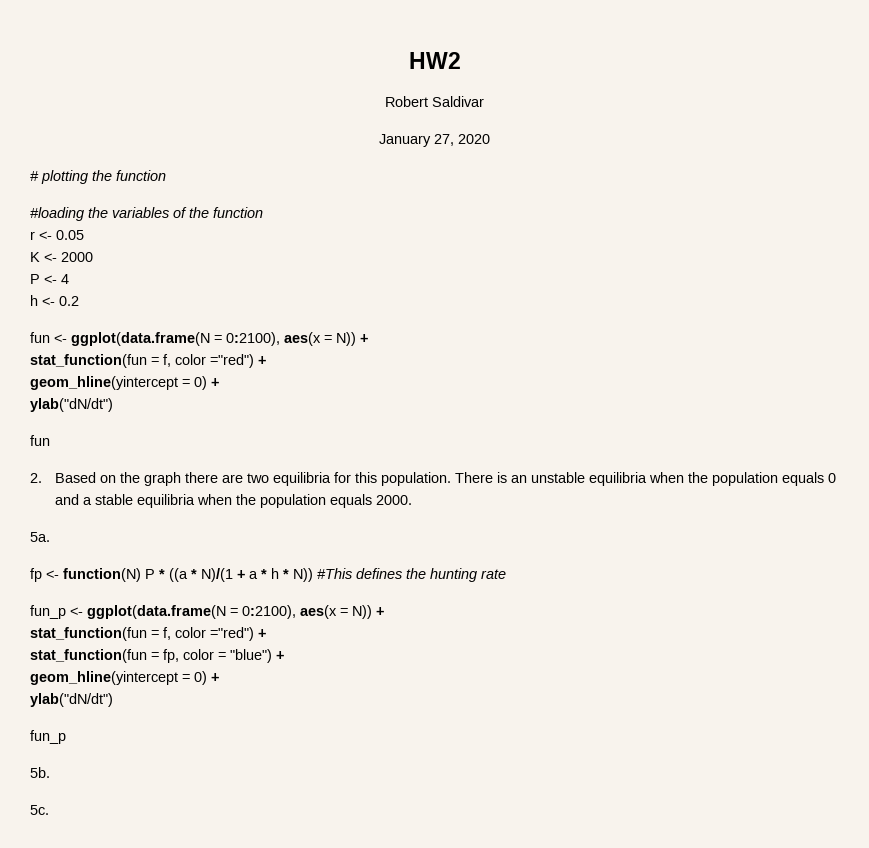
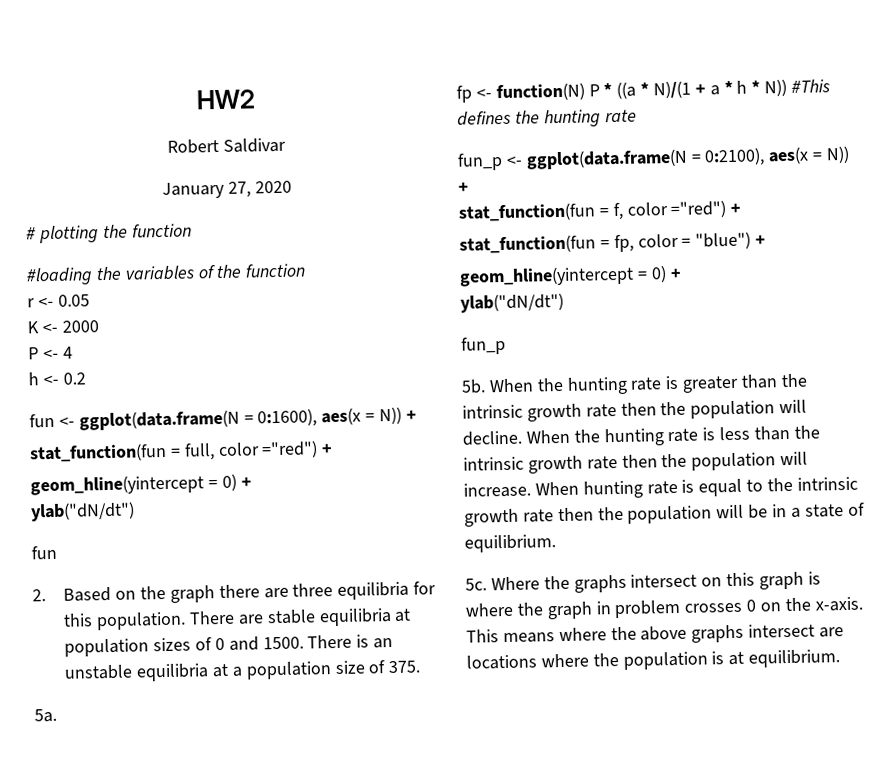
[226,332,368,346] [30,354,171,368] 0:2100), aes(x = N)) + // stat_function(fun = f, -> [257,406,417,428] [29,442,215,463] 0:1600), aes(x = N)) + // stat_function(fun = full,
[246,473,269,483] two -> [292,583,334,597] three
[496,472,836,486] [54,494,412,508] is an unstable equilibria when the population equals 0 and a stable equilibria when the population equals 2000. -> [237,608,412,627] [64,634,394,657] [64,660,421,682] are stable equilibria at population sizes of 0 and 1500. There is an unstable equilibria at a population size of 375.
[30,805,49,815] // 5c. -> [488,373,808,395] [462,399,808,422] [462,425,820,447] [463,451,809,474] [463,476,858,499] [464,502,865,527] [464,534,556,553] [465,571,821,593] [465,596,863,620] [466,623,845,644] [466,649,841,670] When the hunting rate is greater than the intrinsic growth rate then the population will decline. When the hunting rate is less than the intrinsic growth rate then the population will increase. When hunting rate is equal to the intrinsic growth rate then the population will be in a state of equilibrium. // 5c. Where the graphs intersect on this graph is where the graph in problem crosses 0 on the x-axis. This means where the above graphs intersect are locations where the population is at equilibrium.

